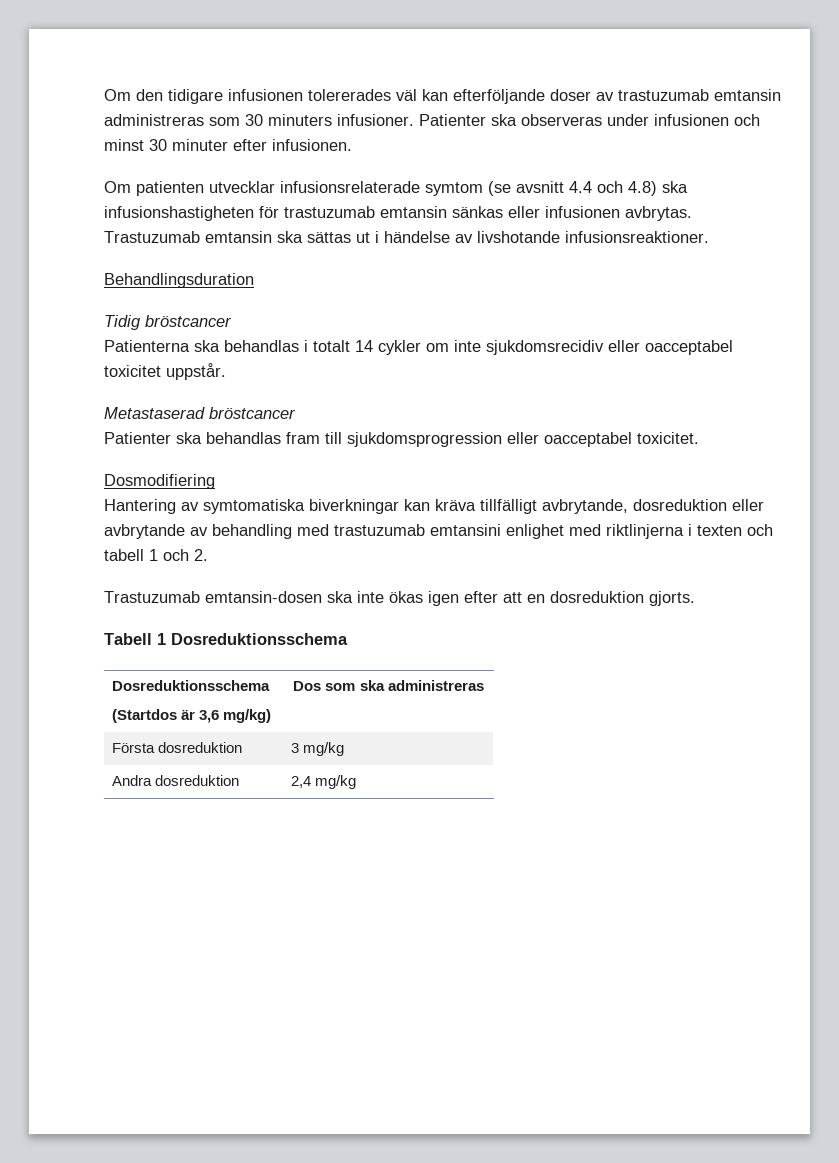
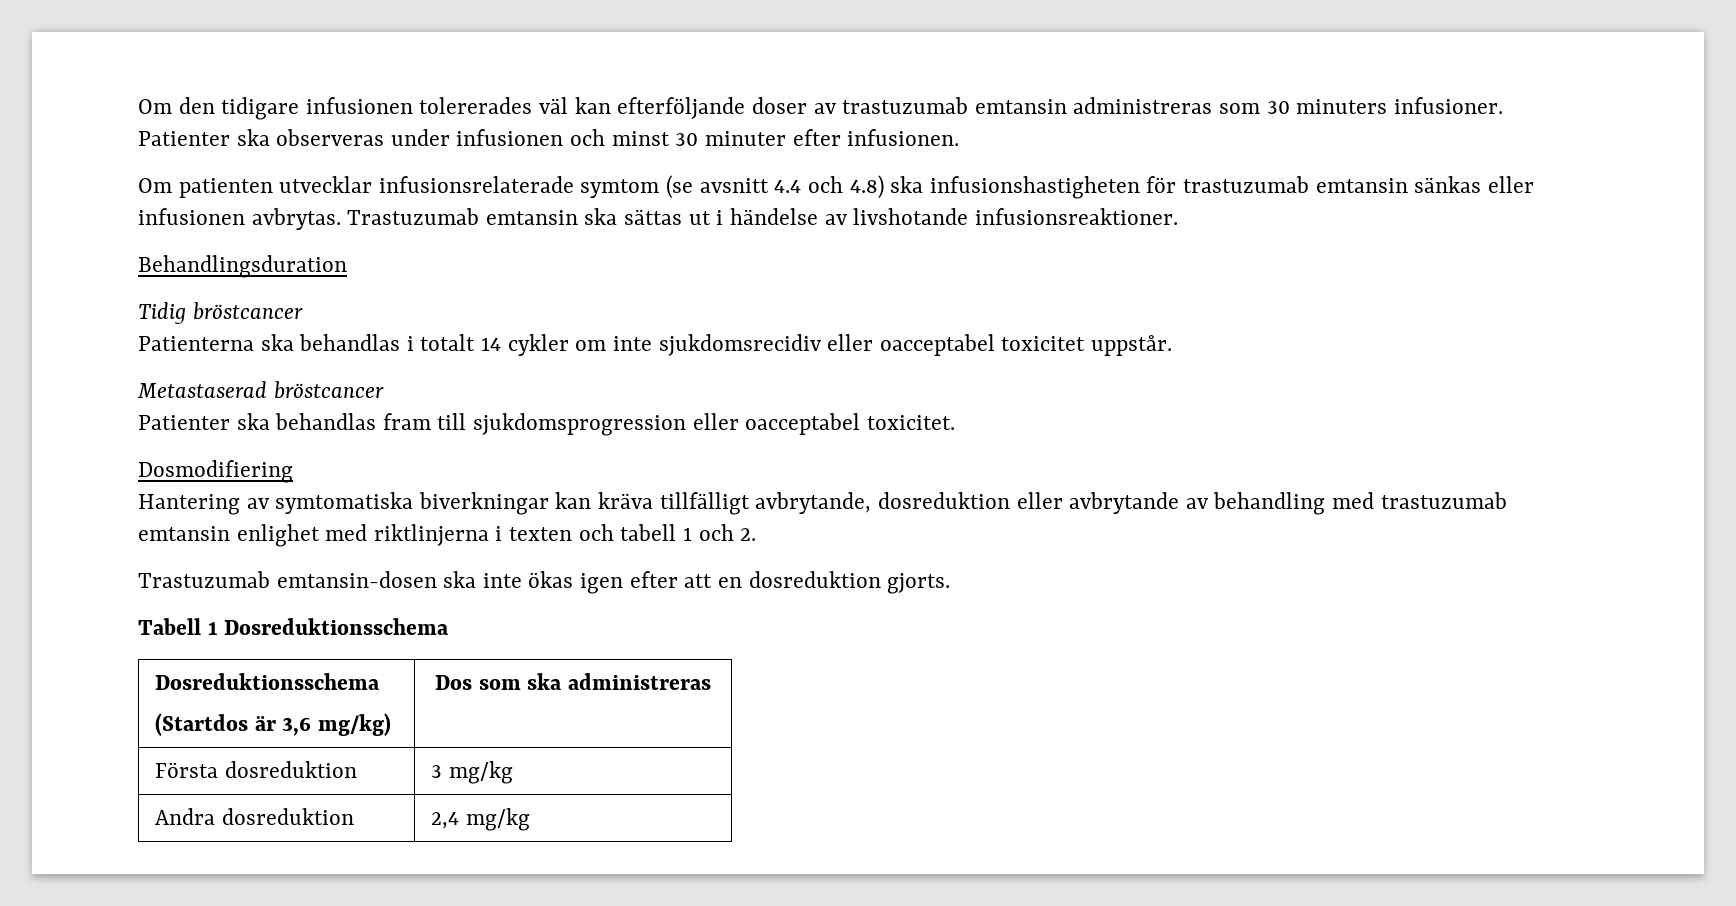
[430,524,501,536] emtansini -> [138,526,230,541] emtansin

